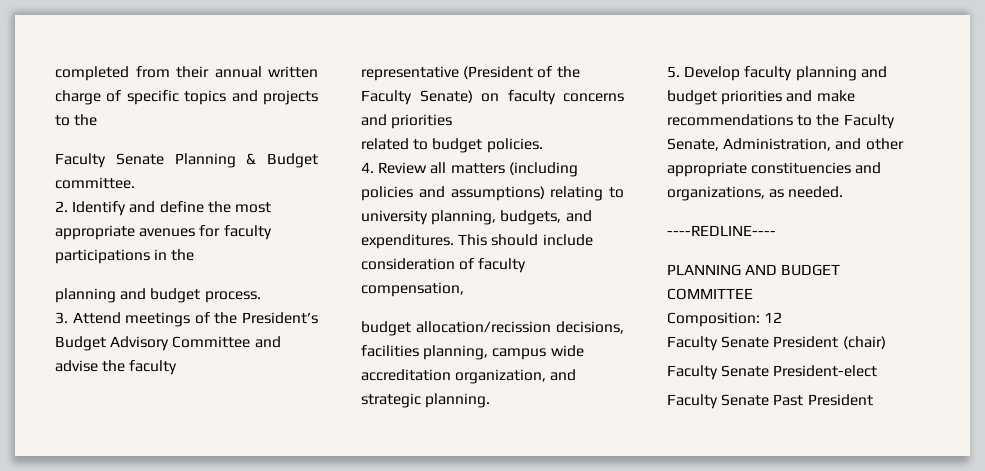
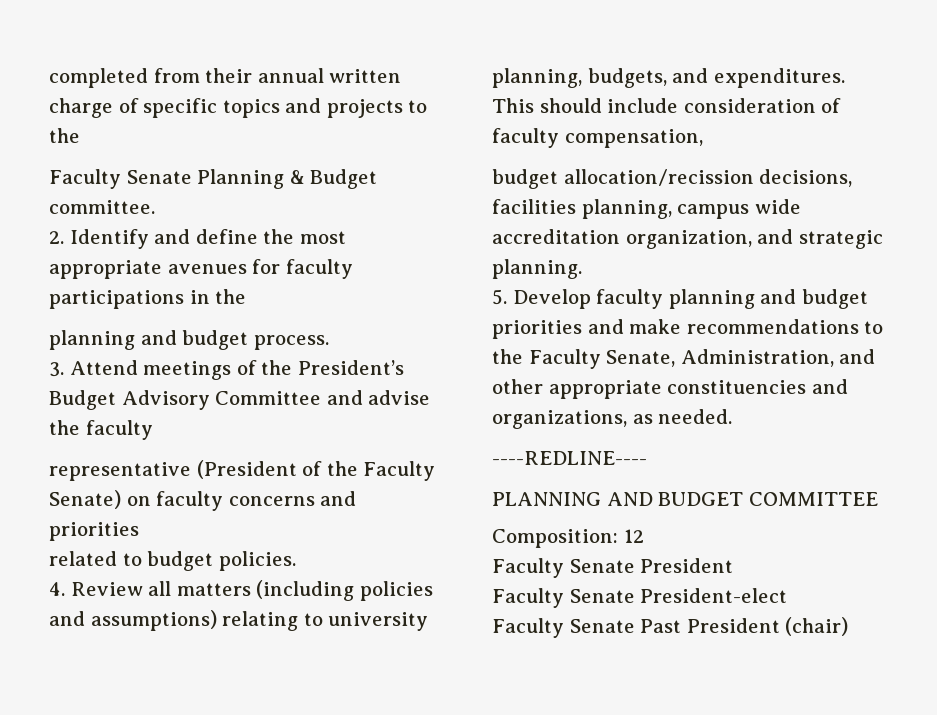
[842,336,886,349] (chair) -> (734, 565) none
(873, 400) none -> [785,617,849,636] (chair)

